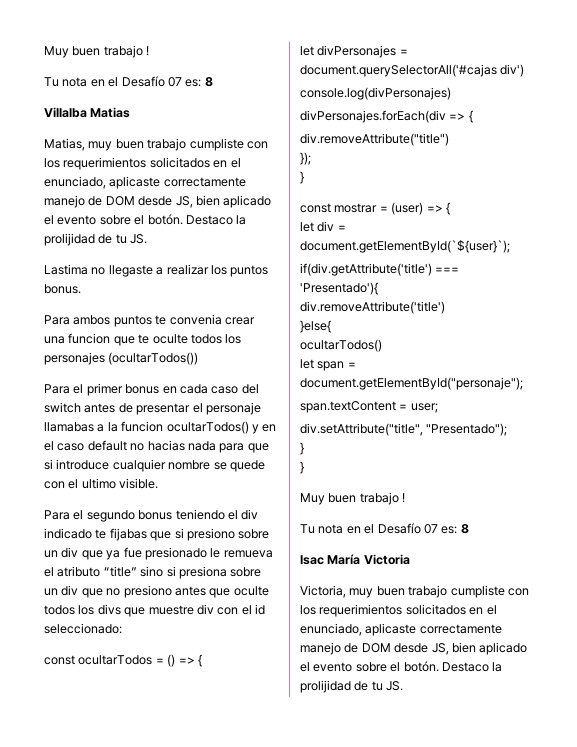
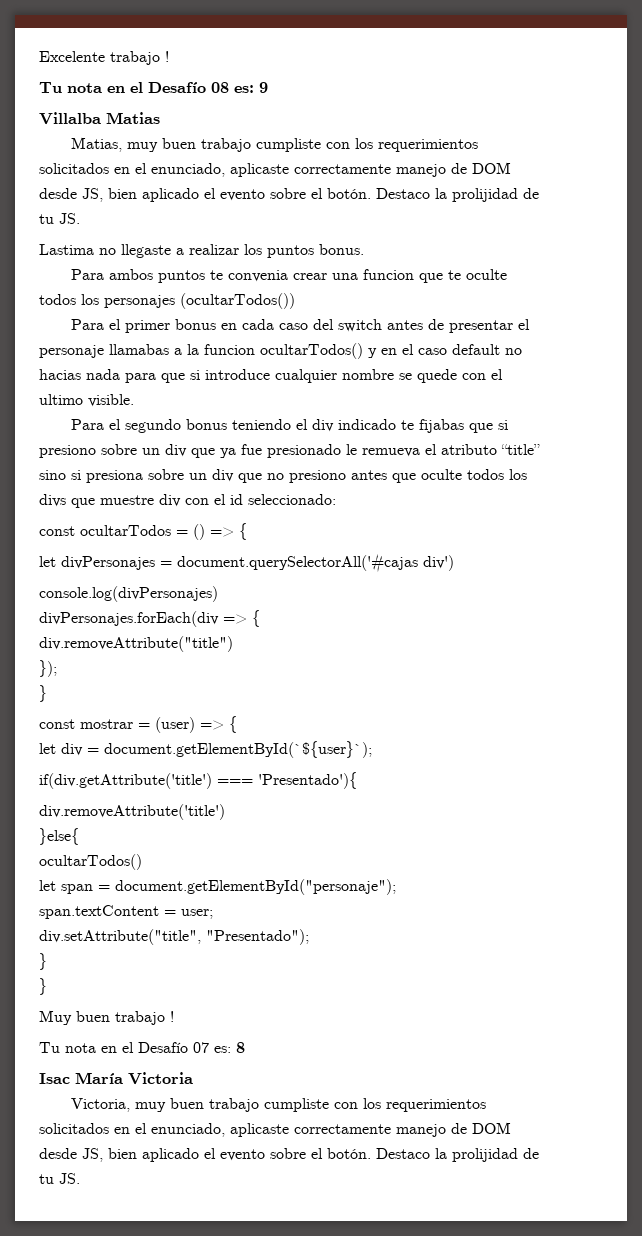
[44,45,150,58] [44,76,213,87] Muy buen trabajo ! // Tu nota en el Desafío 07 es: 8 -> [39,51,169,65] [39,82,268,93] Excelente trabajo ! // Tu nota en el Desafío 08 es: 9

